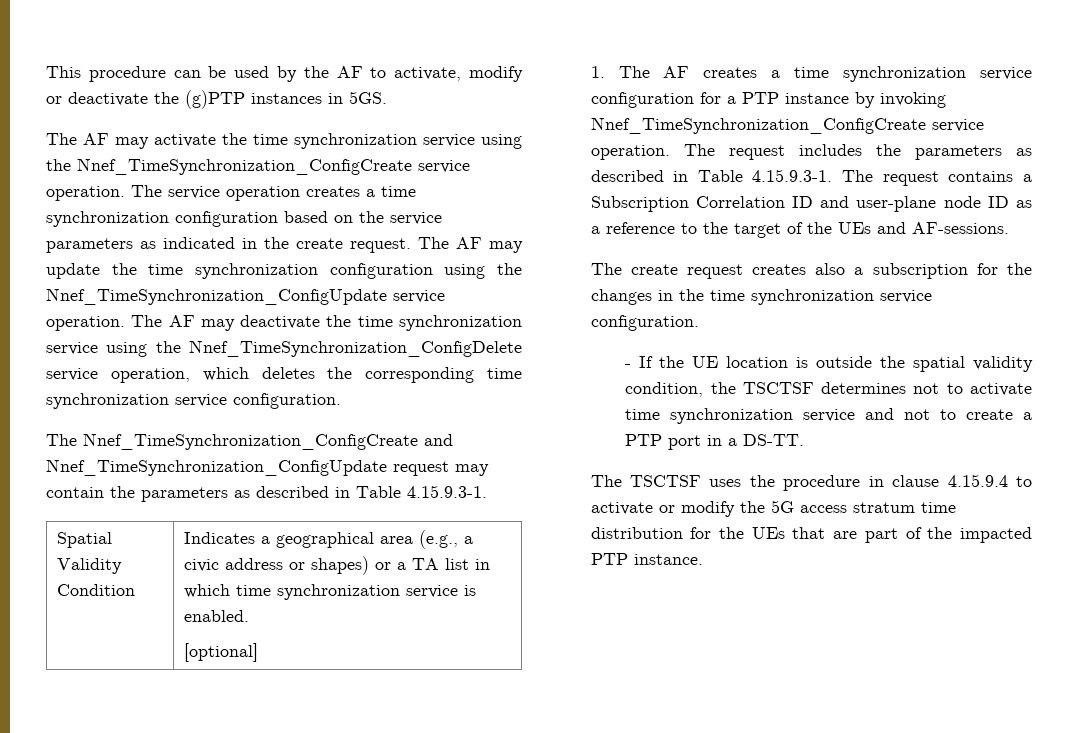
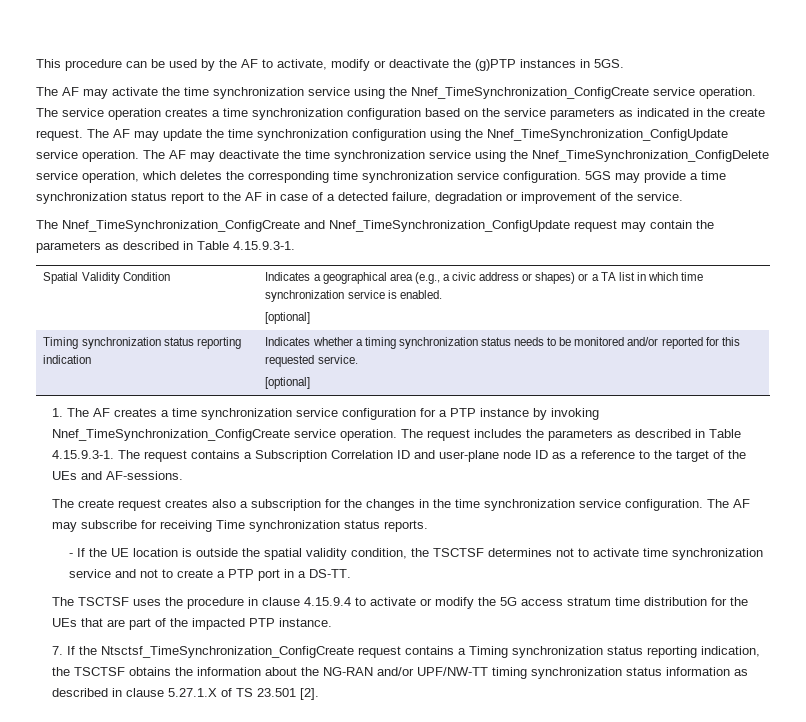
(341, 401) none -> [585,171,726,183] [36,192,683,204] 5GS may provide a time synchronization status report to the AF in case of a detected failure, degradation or improvement of the service.
(258, 652) none -> [43,337,241,349] [43,355,92,364] [265,337,740,349] [265,355,358,367] [265,377,311,389] // Timing synchronization status reporting indication | Indicates whether a timing synchronization status needs to be monitored and/or reported for this requested service. // [optional]
(699, 323) none -> [707,499,751,508] [52,520,429,532] The AF may subscribe for receiving Time synchronization status reports.
(703, 559) none -> [52,646,761,658] [52,667,749,679] [52,688,320,700] // 7. If the Ntsctsf_TimeSynchronization_ConfigCreate request contains a Timing synchronization status reporting indication, the TSCTSF obtains the information about the NG-RAN and/or UPF/NW-TT timing synchronization status information as described in clause 5.27.1.X of TS 23.501 [2].

